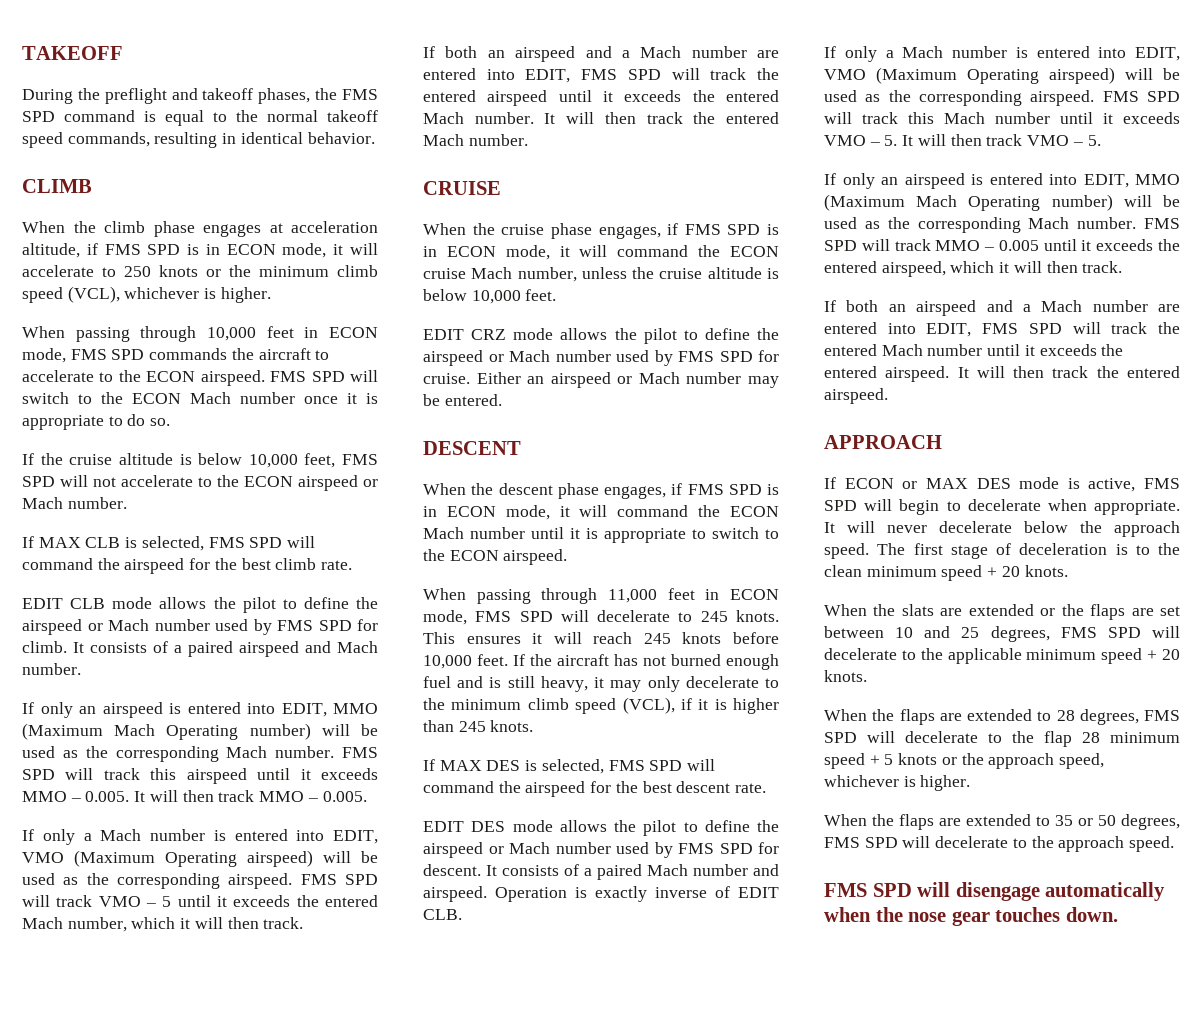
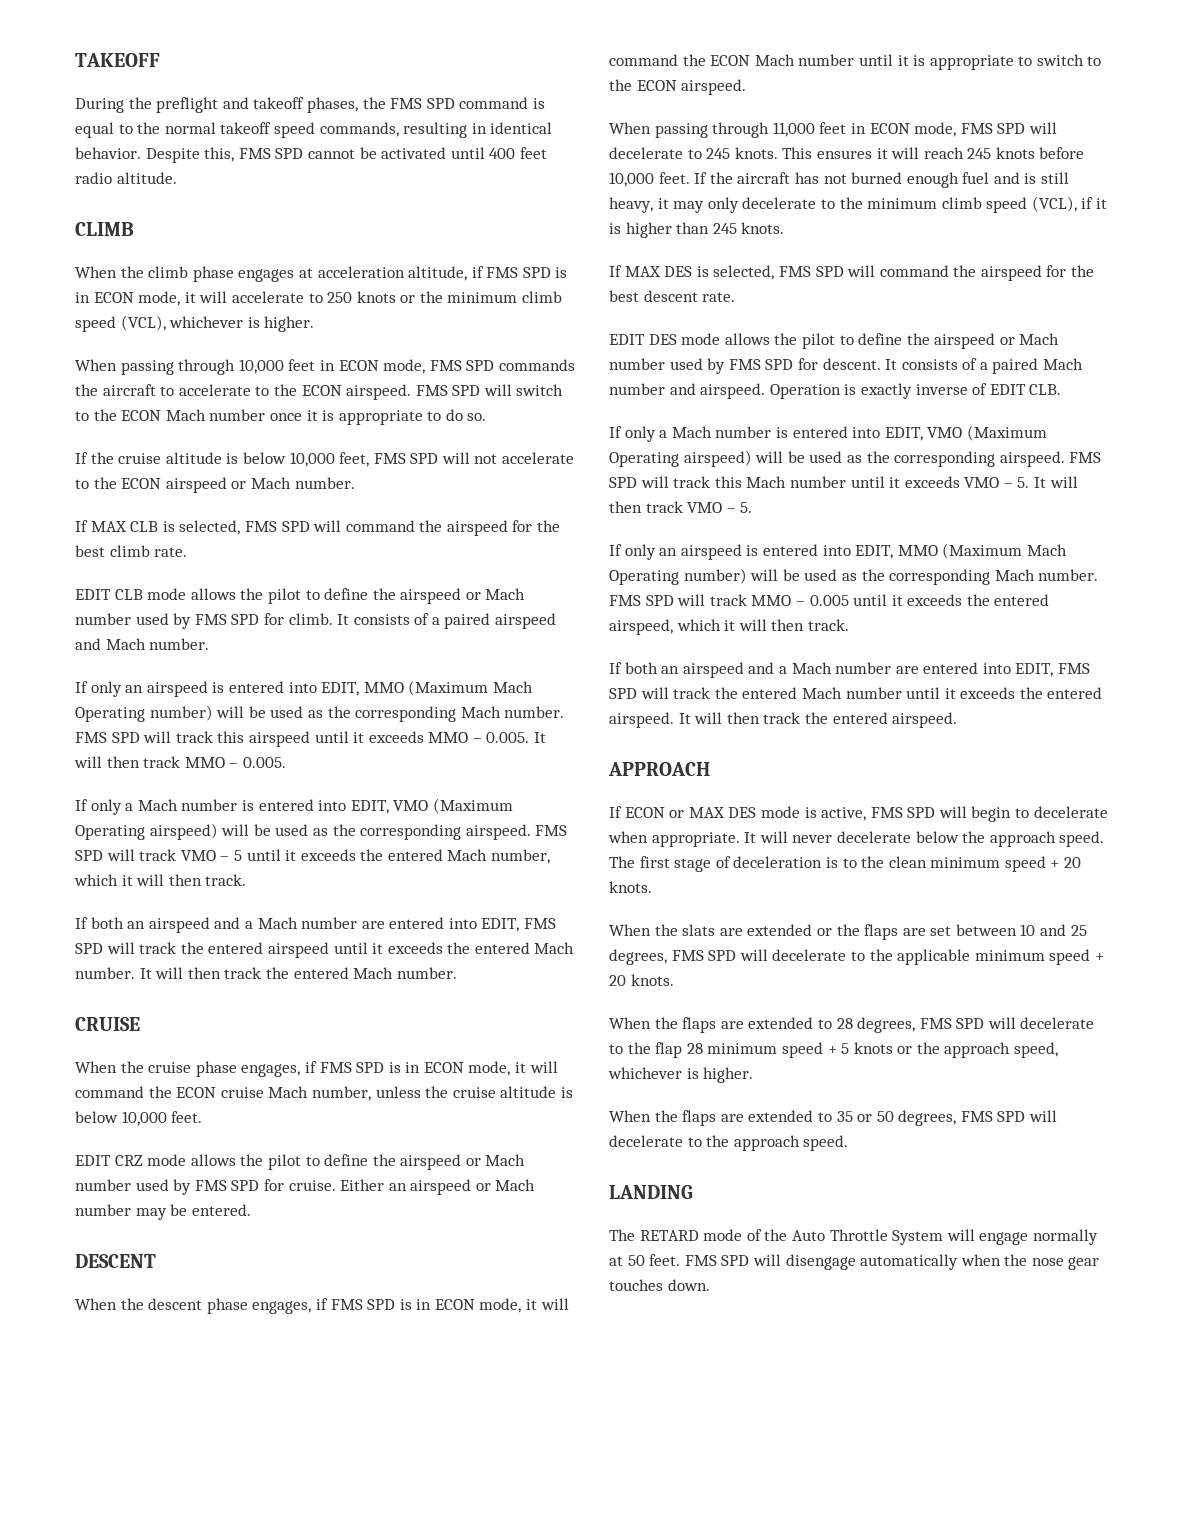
(375, 138) none -> [145,147,547,163] [75,172,177,184] Despite this, FMS SPD cannot be activated until 400 feet radio altitude.
(1175, 844) none -> [609,1185,693,1199] [609,1229,1098,1245] [609,1254,681,1266] LANDING // The RETARD mode of the Auto Throttle System will engage normally at 50 feet.

